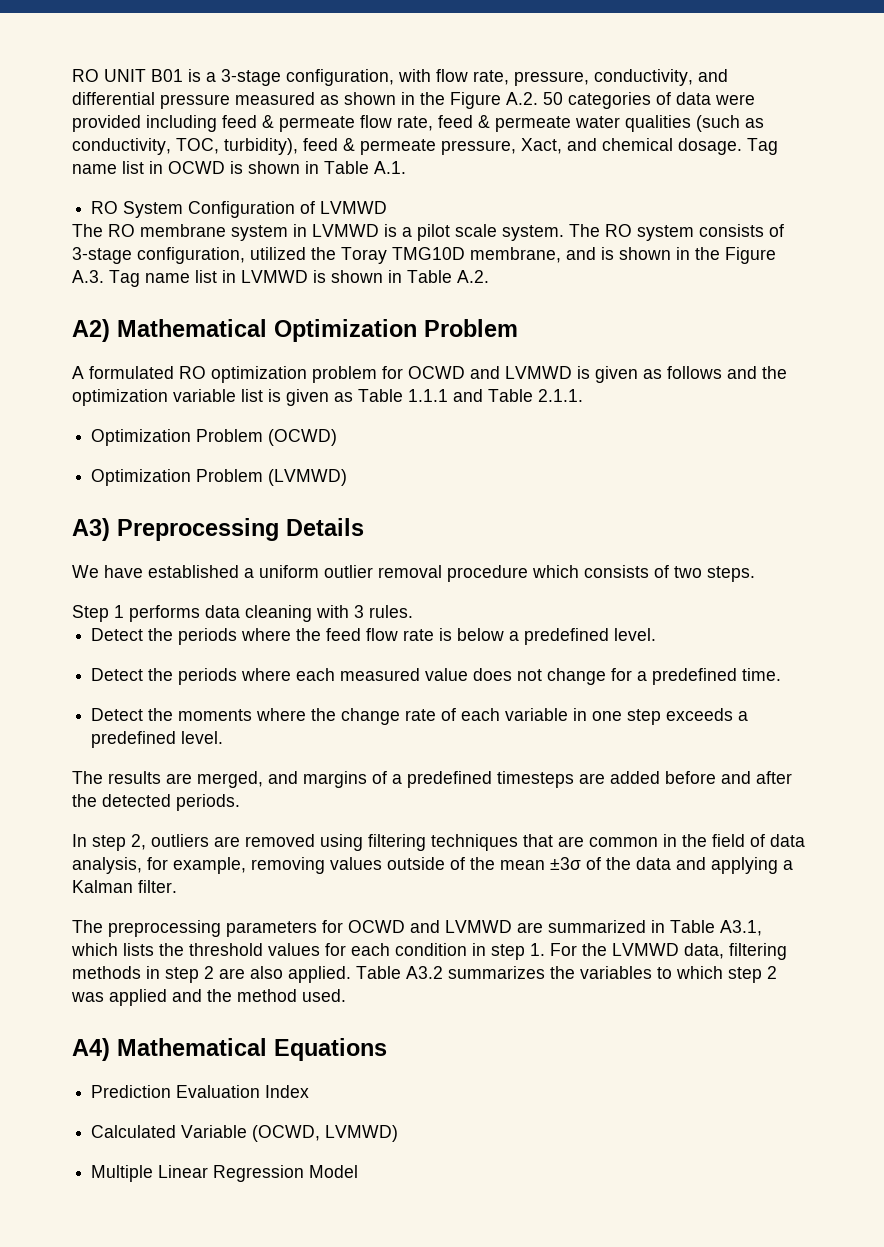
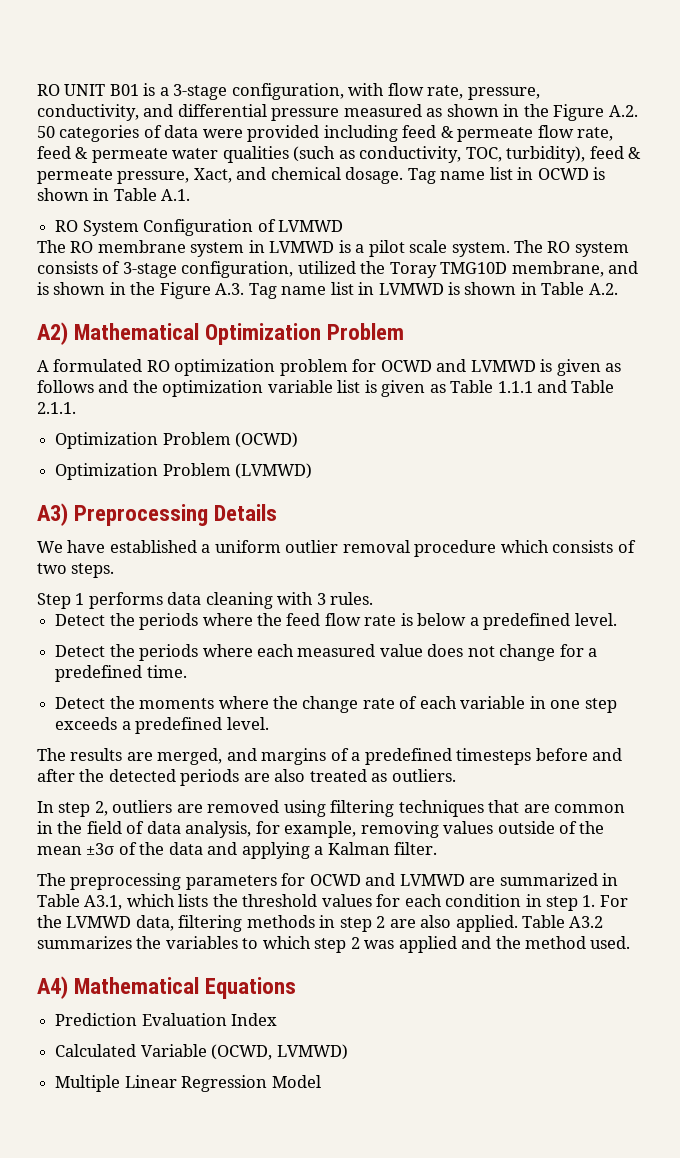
[579,771,660,784] are added -> (532, 756) none
[176,794,240,811] periods. -> [180,769,456,786] periods are also treated as outliers.

